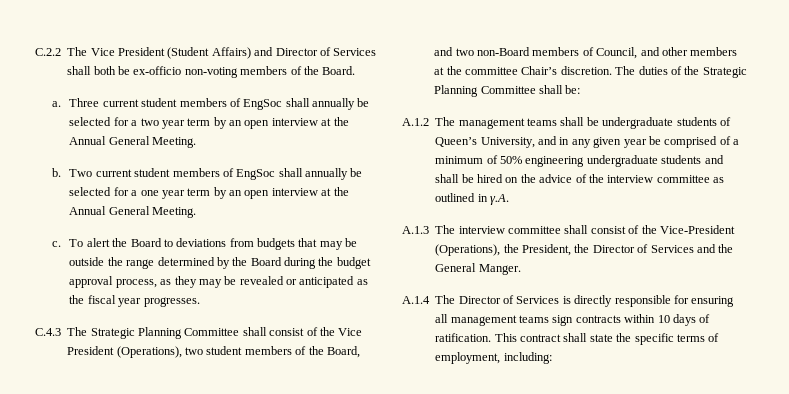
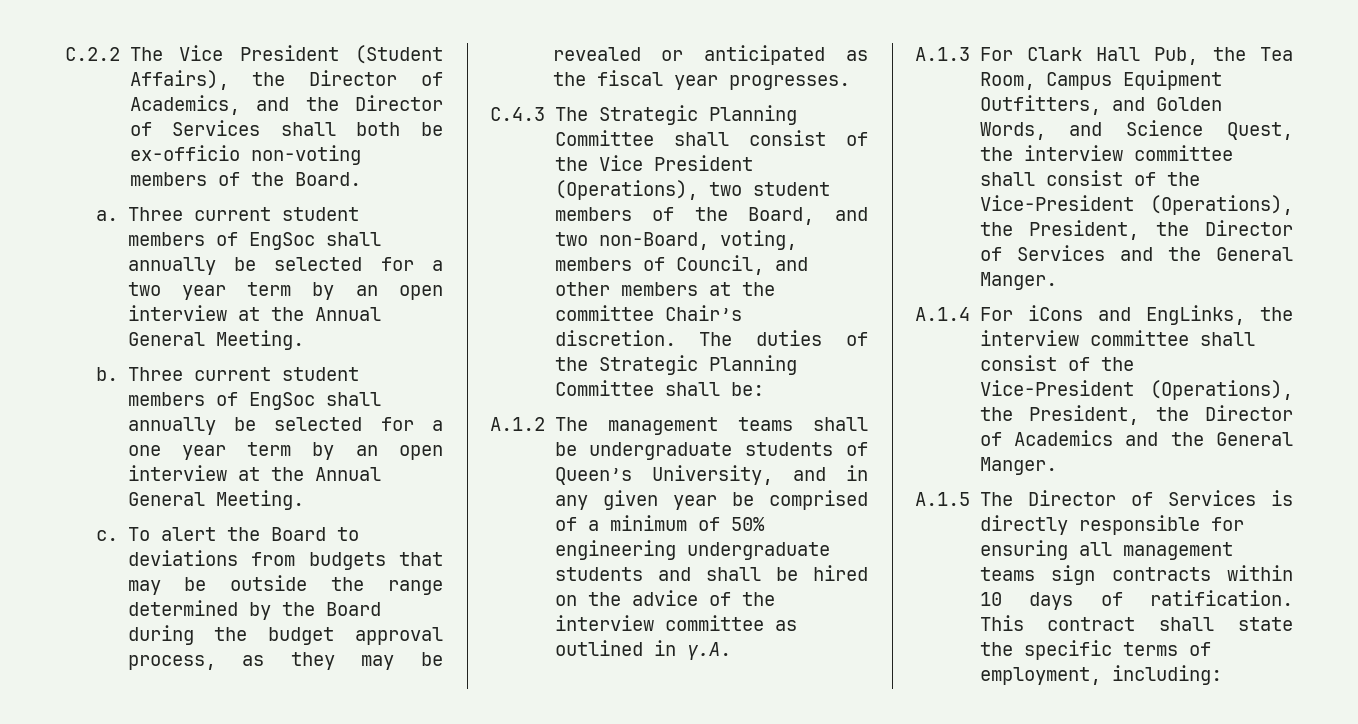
[211,47,274,59] Affairs) and -> [129,70,443,90] [129,95,339,115] Affairs), the Director of Academics, and the
[69,169,93,177] Two -> [127,367,183,381] Three
[477,47,530,56] non-Board -> [598,230,797,250] non-Board, voting,
[435,225,456,234] The -> [979,47,1293,65] [979,70,1222,90] [979,95,1222,115] [979,120,1293,140] [979,147,1013,161] For Clark Hall Pub, the Tea Room, Campus Equipment Outfitters, and Golden Words, and Science Quest, the
(430, 300) none -> [979,305,1293,325] [979,330,1255,346] [979,355,1134,371] [979,380,1293,400] [979,405,1293,425] [979,430,1293,446] [979,457,1057,475] [915,492,970,506] For iCons and EngLinks, the interview committee shall consist of the Vice-President (Operations), the President, the Director of Academics and the General Manger. // A.1.5

